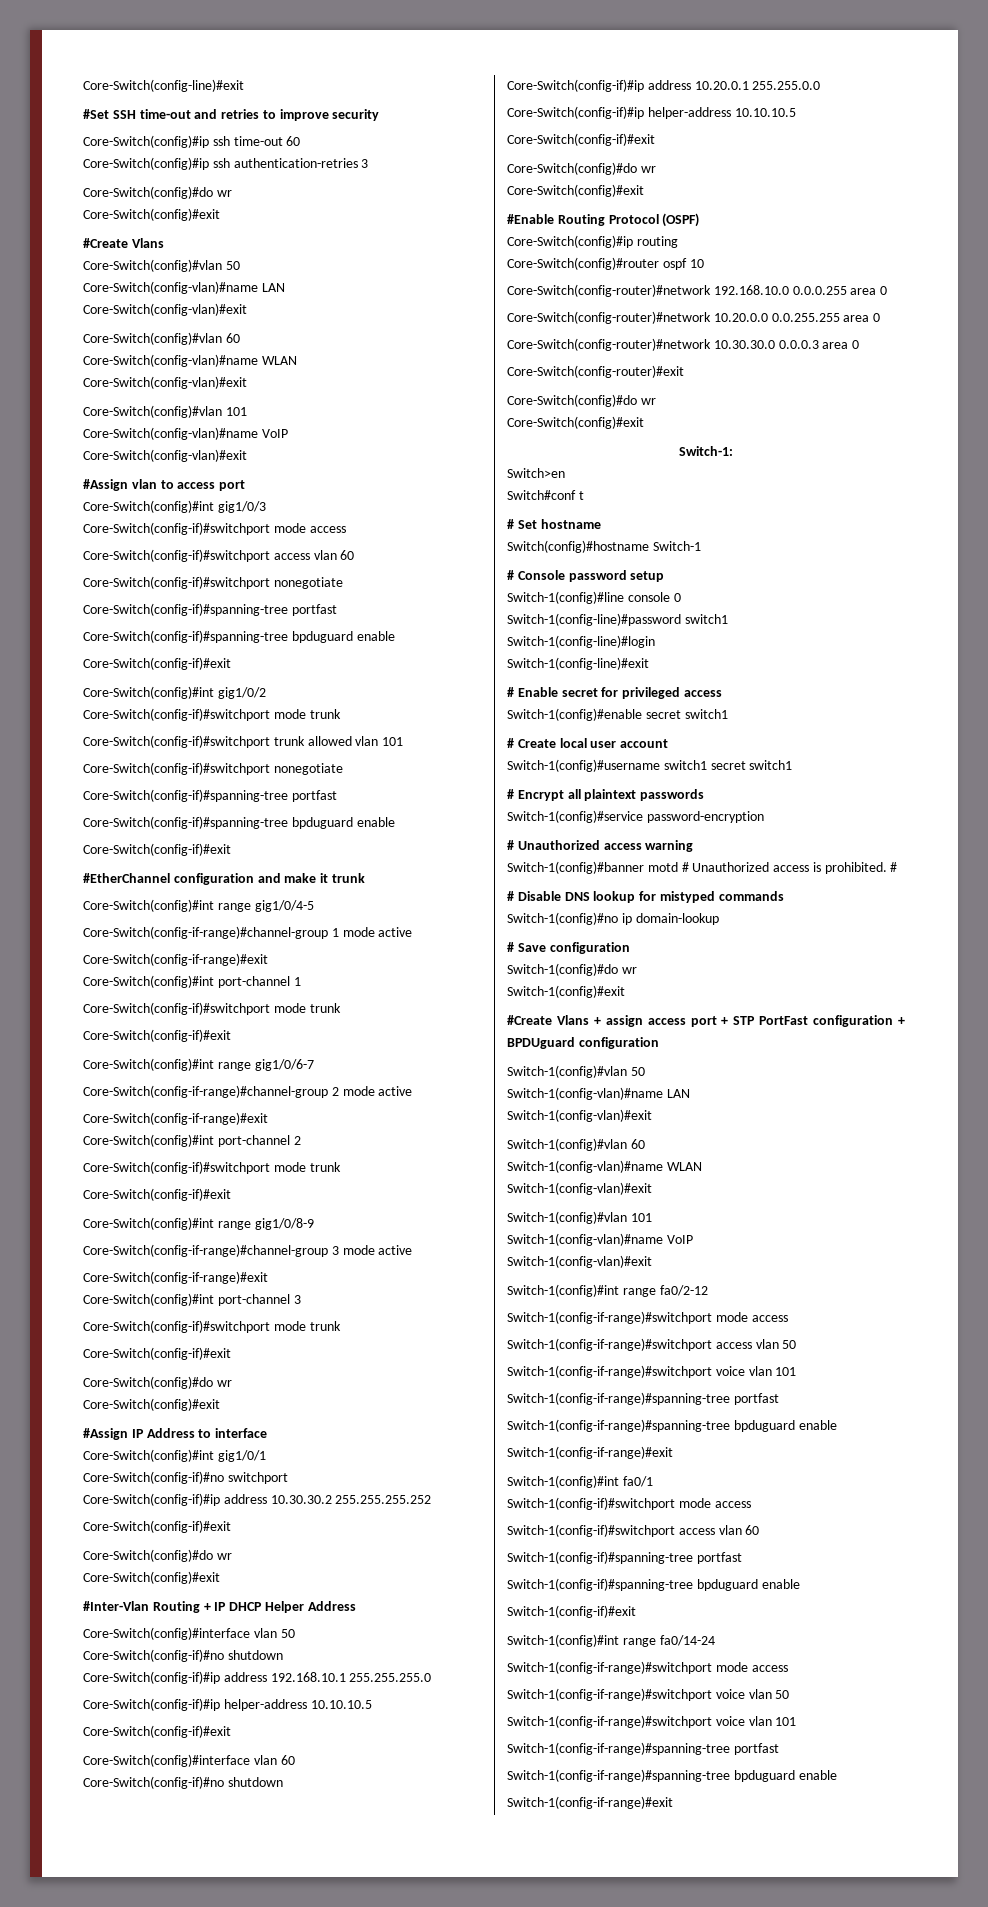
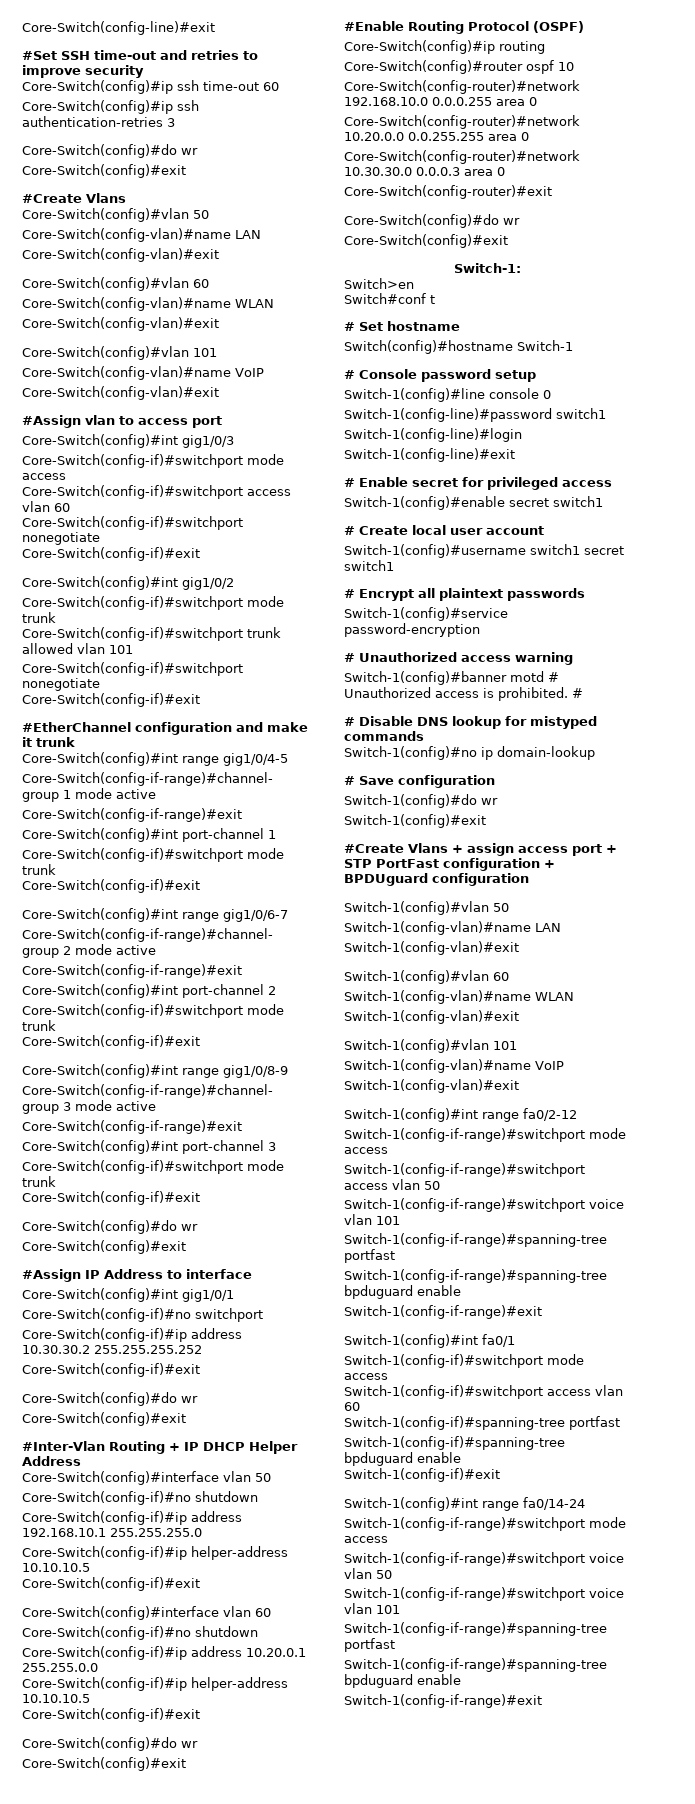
[83,603,337,616] [83,630,395,643] // Core-Switch(config-if)#spanning-tree portfast // Core-Switch(config-if)#spanning-tree bpduguard enable -> (100, 538) none
[83,789,337,802] [83,816,395,829] // Core-Switch(config-if)#spanning-tree portfast // Core-Switch(config-if)#spanning-tree bpduguard enable -> (100, 684) none

